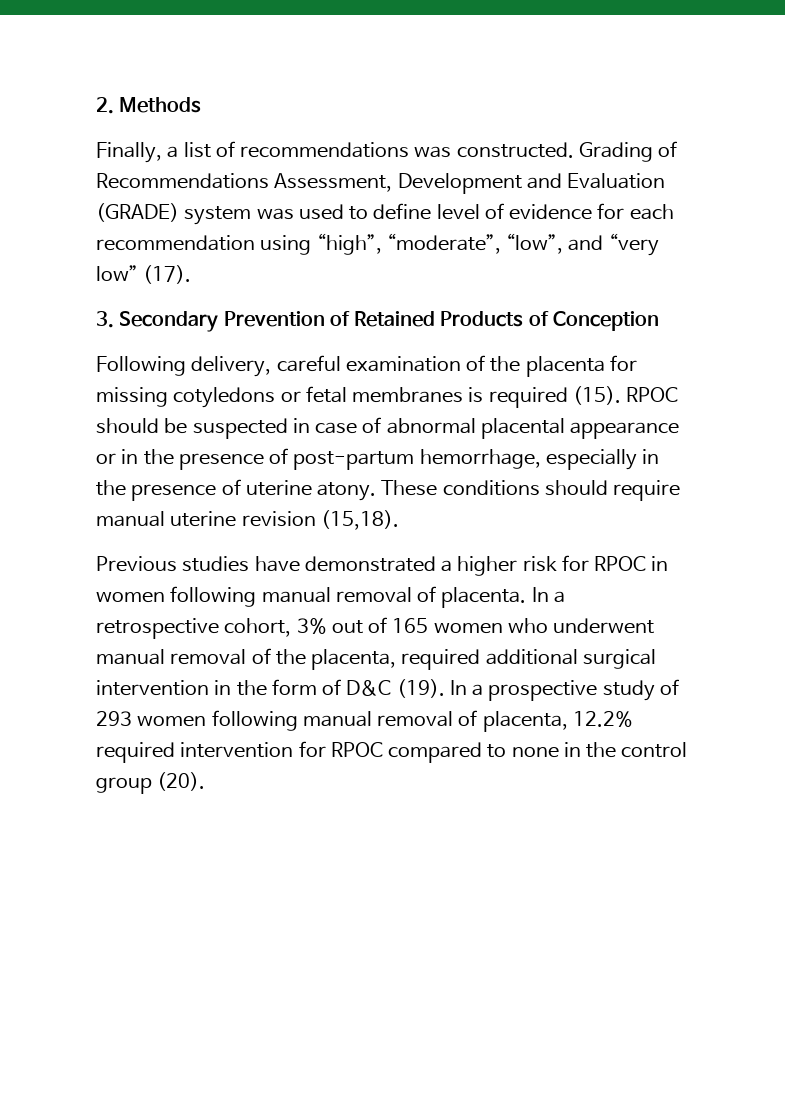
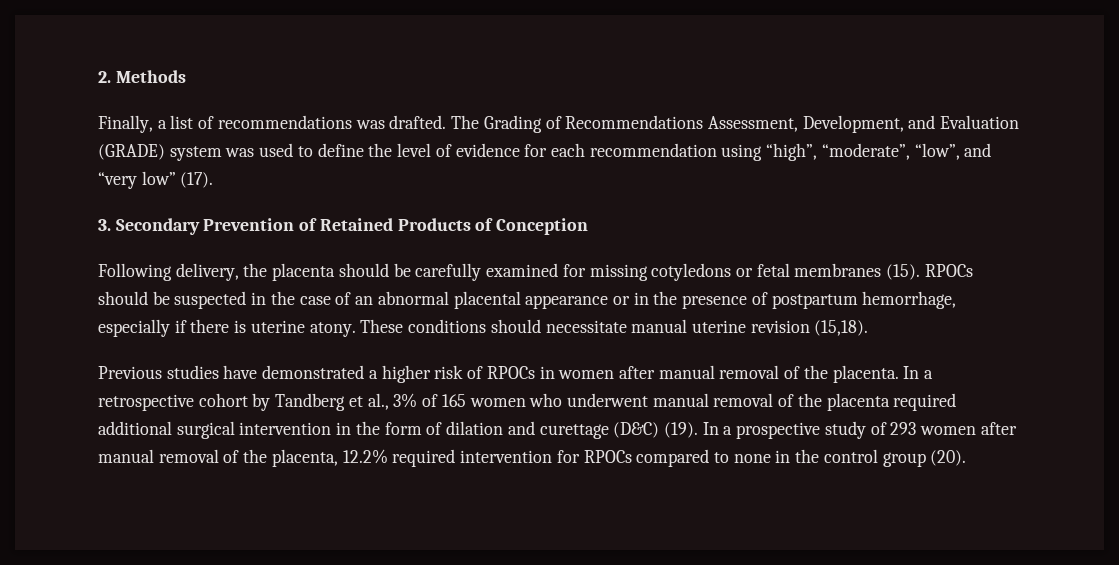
[456,142,574,158] constructed. -> [389,115,480,129] drafted. The
[397,173,522,194] Development -> [802,115,904,133] Development,
(432, 211) none -> [368,143,393,157] the
[276,355,605,377] careful examination of the placenta -> [243,263,559,281] the placenta should be carefully examined
[468,386,679,408] is required (15). RPOC -> [886,264,973,280] (15). RPOCs
(310, 425) none -> [270,291,295,305] the
(382, 425) none -> [355,296,374,305] an
[293,451,415,470] post-partum -> [771,294,858,309] postpartum
[642,449,660,464] [96,479,241,501] in the presence of -> [174,319,247,333] if there is
[613,480,681,501] require -> [545,320,627,333] necessitate
[561,555,647,571] for RPOC -> [467,366,535,379] of RPOCs
[170,586,437,607] following manual removal of -> [618,365,828,379] after manual removal of the
[224,618,363,637] cohort, 3% out -> [198,393,418,411] cohort by Tandberg et al., 3%
[311,649,397,670] placenta, -> [826,393,890,411] placenta
[346,680,392,696] D&C -> [446,421,660,439] dilation and curettage (D&C)
[211,710,478,731] following manual removal of -> [980,422,1017,435] [98,449,268,463] after manual removal of the
[330,742,383,757] RPOC -> [583,450,632,463] RPOCs

